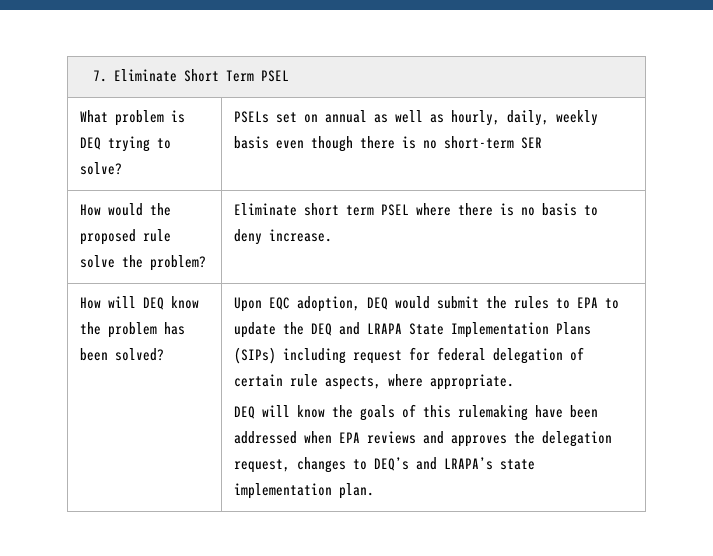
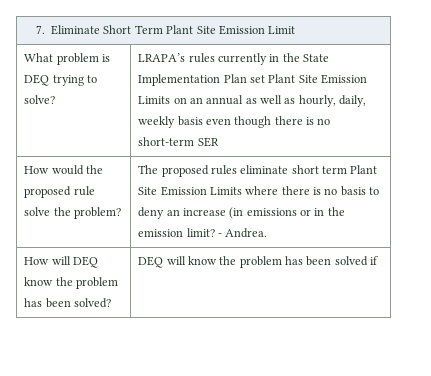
[261,70,290,82] PSEL -> [166,25,296,35] Plant Site Emission Limit
[234,111,319,123] PSELs set on -> [138,53,330,65] [138,74,368,86] [138,96,203,104] LRAPA’s rules currently in the State Implementation Plan set Plant Site Emission Limits on an
[234,203,410,216] Eliminate short term PSEL -> [138,165,378,177] [138,186,242,196] The proposed rules eliminate short term Plant Site Emission Limits
[269,229,333,242] increase. -> [166,207,345,219] [138,228,268,238] an increase (in emissions or in the emission limit? - Andrea.
[234,296,620,312] [234,322,592,338] [234,347,585,364] [234,374,515,390] [234,404,599,421] [234,431,613,447] [234,457,536,473] [234,483,375,499] Upon EQC adoption, DEQ would submit the rules to EPA to update the DEQ and LRAPA State Implementation Plans (SIPs) including request for federal delegation of certain rule aspects, where appropriate. // DEQ will know the goals of this rulemaking have been addressed when EPA reviews and approves the delegation request, changes to DEQ’s and LRAPA’s state implementation plan. -> [138,256,379,268] DEQ will know the problem has been solved if

